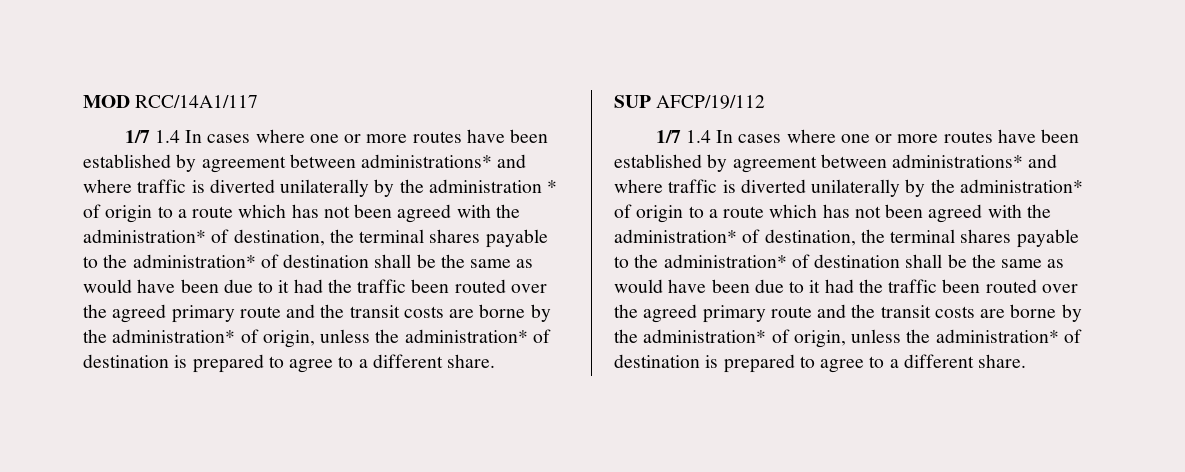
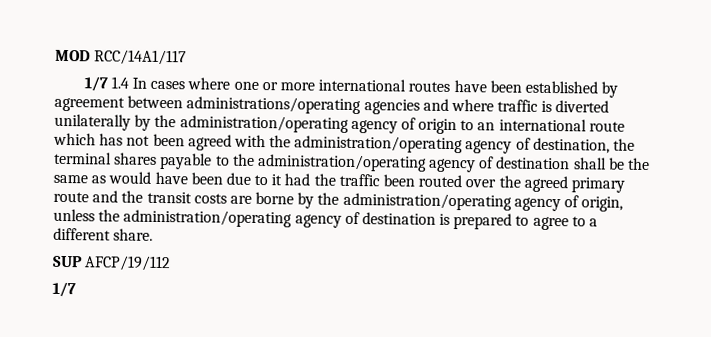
[412,129,549,143] [83,154,527,173] [83,179,558,197] [83,204,520,223] [83,229,548,248] [83,254,256,268] routes have been established by agreement between administrations* and where traffic is diverted unilaterally by the administration * of origin to a route which has not been agreed with the administration* of destination, the terminal shares payable to the administration* -> [318,78,619,98] [54,95,610,115] [54,113,625,135] [53,132,636,154] [54,151,477,173] international routes have been established by agreement between administrations/operating agencies and where traffic is diverted unilaterally by the administration/operating agency of origin to an international route which has not been agreed with the administration/operating agency of destination, the terminal shares payable to the administration/operating agency
[112,329,528,348] administration* of origin, unless the administration* -> [342,192,624,212] [53,208,342,228] administration/operating agency of origin, unless the administration/operating agency
[685,129,1080,143] [614,154,1058,173] [614,179,1083,197] [614,204,1051,223] [614,229,1079,248] [614,254,1065,268] [614,279,1078,293] [614,304,1082,323] [614,329,1082,348] [614,354,1027,373] 1.4 In cases where one or more routes have been established by agreement between administrations* and where traffic is diverted unilaterally by the administration* of origin to a route which has not been agreed with the administration* of destination, the terminal shares payable to the administration* of destination shall be the same as would have been due to it had the traffic been routed over the agreed primary route and the transit costs are borne by the administration* of origin, unless the administration* of destination is prepared to agree to a different share. -> (76, 289) none

